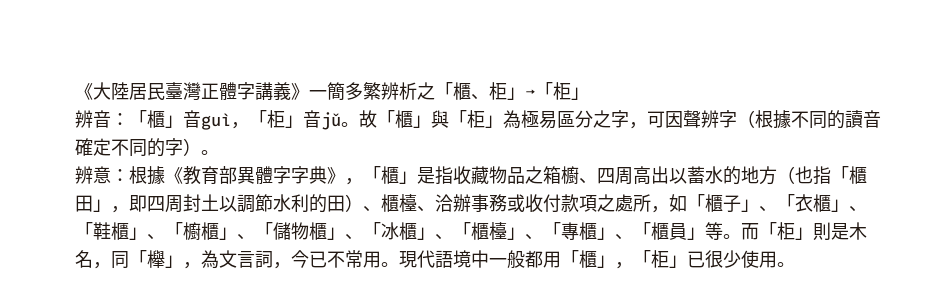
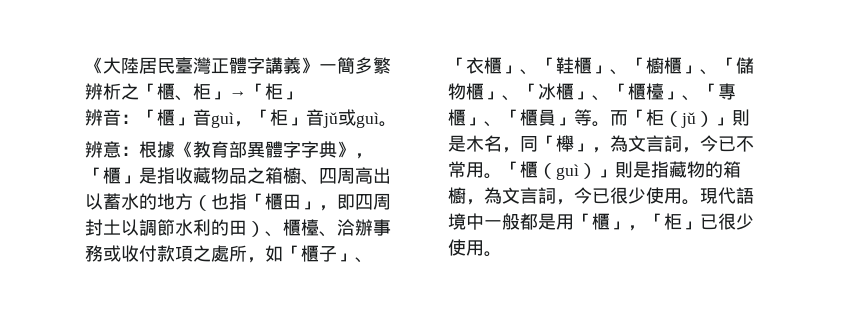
[341,110,881,129] [75,138,201,157] 。故「櫃」與「柜」為極易區分之字，可因聲辨字（根據不同的讀音確定不同的字） -> [338,109,379,128] 或guì
(795, 231) none -> [664,111,714,128] （jǔ）
(399, 264) none -> [502,161,741,180] [448,187,700,205] 「櫃（guì）」則是指藏物的箱櫥，為文言詞，今已很少使用。
(543, 259) none -> [538,213,556,230] 是

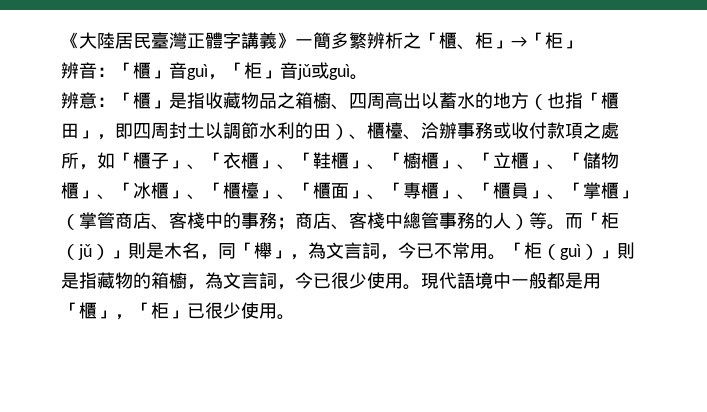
[139,141,373,159] 根據《教育部異體字字典》， -> (115, 102) none
(736, 64) none -> [493,152,583,170] 立櫃」、「
(718, 90) none -> [313,182,403,200] 櫃面」、「
(574, 121) none -> [547,182,637,200] [61,212,529,230] 、「掌櫃」（掌管商店、客棧中的事務；商店、客棧中總管事務的人）
[520,161,538,178] 櫃 -> [524,242,542,259] 柜

